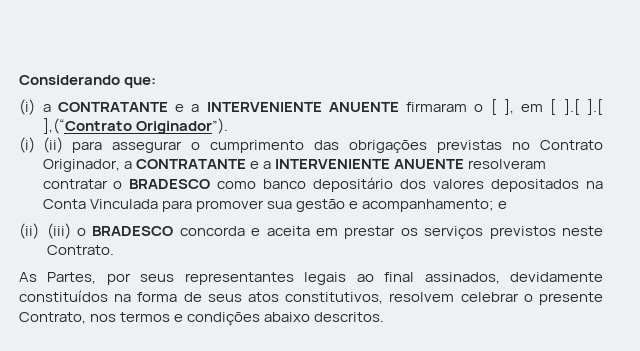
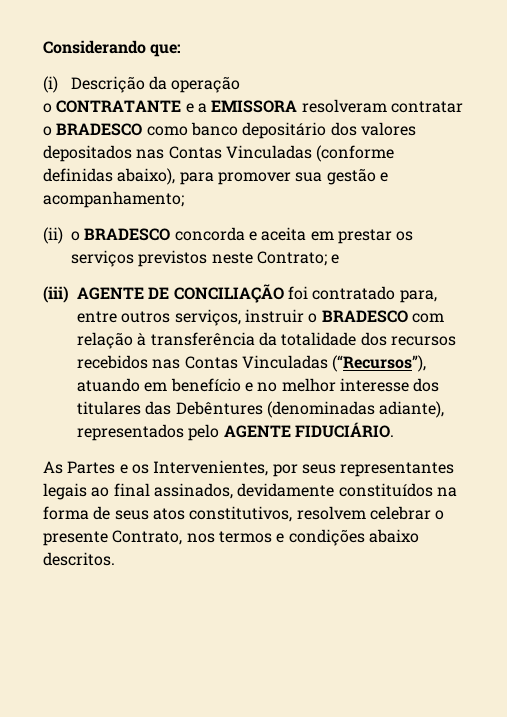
[42,99,603,115] [42,118,228,134] [19,137,604,153] [42,159,464,172] a CONTRATANTE e a INTERVENIENTE ANUENTE firmaram o [ ], em [ ].[ ].[ ],(“Contrato Originador”). // (i) (ii) para assegurar o cumprimento das obrigações previstas no Contrato Originador, a CONTRATANTE e a INTERVENIENTE ANUENTE -> [70,76,241,93] [43,100,298,113] Descrição da operação // o CONTRATANTE e a EMISSORA
[586,181,604,189] [42,199,158,209] na Conta Vinculada -> [136,145,395,162] [43,168,176,185] nas Contas Vinculadas (conforme definidas abaixo),
[497,201,507,209] [19,223,71,239] e // (ii) (iii) -> [43,227,63,244] // (ii)
[46,245,114,255] [19,272,97,284] Contrato. // As Partes, -> [256,251,340,266] [43,284,437,303] [77,309,444,326] [77,332,456,349] [77,355,427,372] [77,378,440,392] [77,401,445,418] [77,422,394,441] [43,460,269,476] Contrato; e // (iii) AGENTE DE CONCILIAÇÃO foi contratado para, entre outros serviços, instruir o BRADESCO com relação à transferência da totalidade dos recursos recebidos nas Contas Vinculadas (“Recursos”), atuando em benefício e no melhor interesse dos titulares das Debêntures (denominadas adiante), representados pelo AGENTE FIDUCIÁRIO. // As Partes e os Intervenientes,

